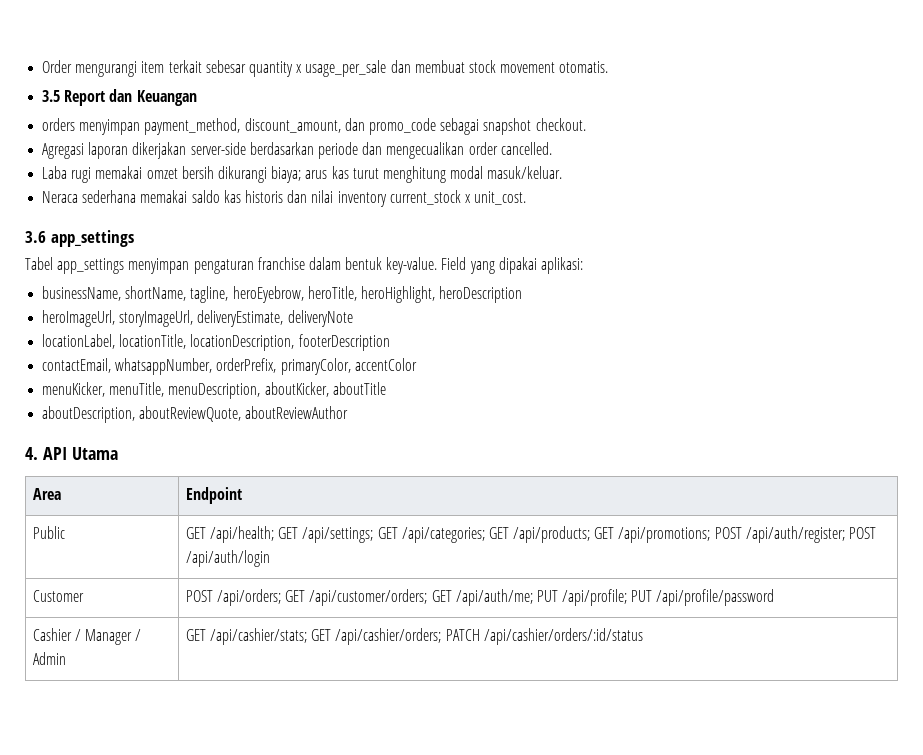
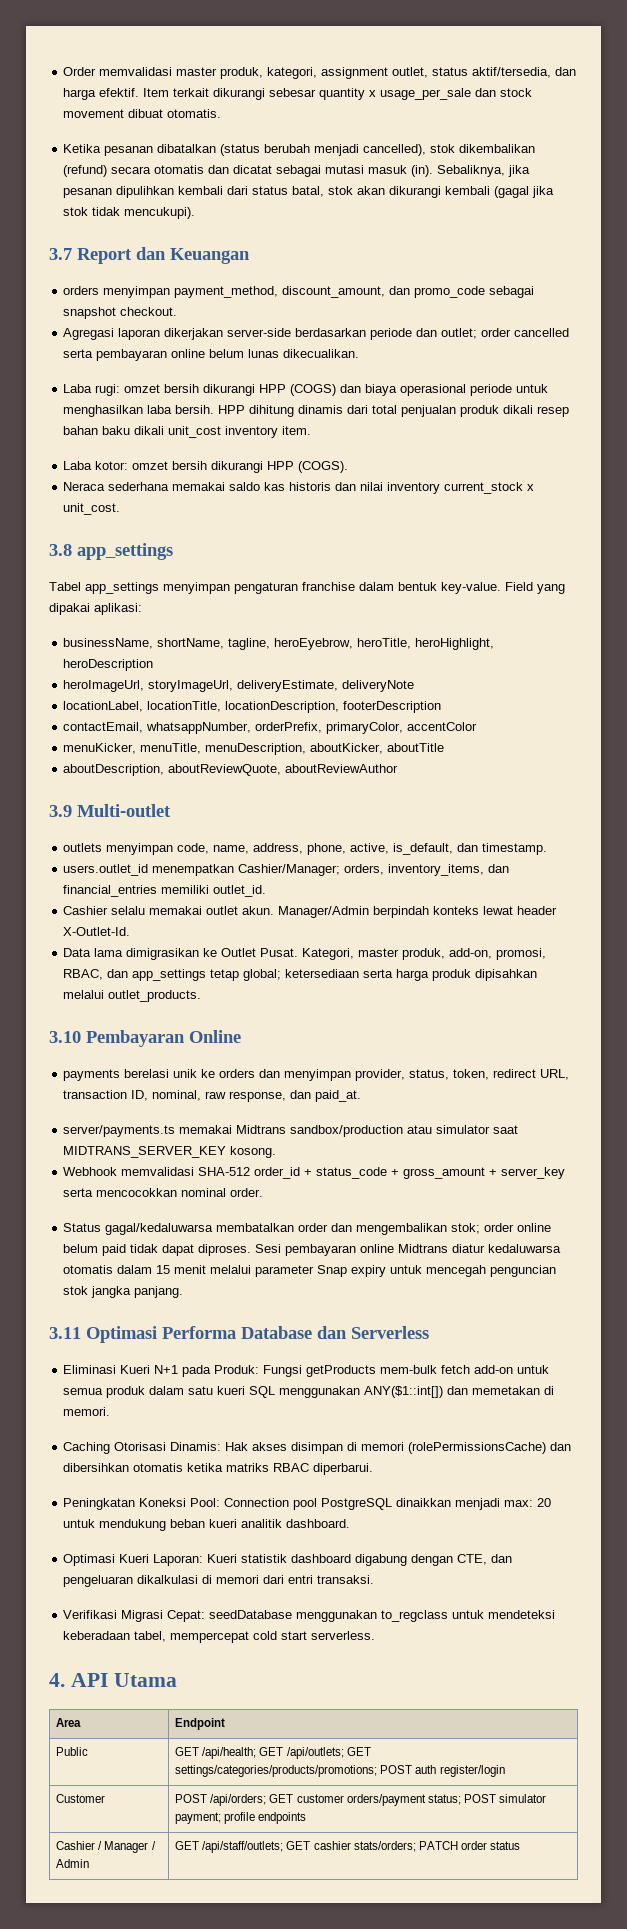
[75,60,202,77] mengurangi item terkait -> [99,67,577,79] [63,88,266,100] memvalidasi master produk, kategori, assignment outlet, status aktif/tersedia, dan harga efektif. Item terkait dikurangi
[414,60,465,73] membuat -> (497, 92) none
(556, 67) none -> [128,109,164,118] dibuat
[42,90,61,102] 3.5 -> [63,144,536,156] [63,165,531,177] [63,186,555,198] [63,207,196,219] [49,248,72,260] Ketika pesanan dibatalkan (status berubah menjadi cancelled), stok dikembalikan (refund) secara otomatis dan dicatat sebagai mutasi masuk (in). Sebaliknya, jika pesanan dipulihkan kembali dari status batal, stok akan dikurangi kembali (gagal jika stok tidak mencukupi). // 3.7
[386,142,552,159] [42,166,563,183] mengecualikan order cancelled. // Laba rugi memakai omzet bersih dikurangi biaya; arus kas turut menghitung modal masuk/keluar. -> [441,328,570,339] [63,349,360,361] [63,384,549,396] [63,405,570,417] [63,426,312,438] [63,461,349,473] outlet; order cancelled serta pembayaran online belum lunas dikecualikan. // Laba rugi: omzet bersih dikurangi HPP (COGS) dan biaya operasional periode untuk menghasilkan laba bersih. HPP dihitung dinamis dari total penjualan produk dikali resep bahan baku dikali unit_cost inventory item. // Laba kotor: omzet bersih dikurangi HPP (COGS).
[25,231,46,243] 3.6 -> [49,544,72,556] 3.8
(349, 412) none -> [49,804,171,817] [63,843,548,855] [63,864,510,876] [63,885,267,897] [63,906,558,918] [63,927,131,936] [63,948,547,960] [63,969,538,981] [63,990,202,1002] [49,1030,241,1047] [63,1069,570,1081] [63,1090,362,1102] [63,1125,519,1137] [63,1146,277,1158] [63,1167,566,1179] [63,1188,264,1197] [63,1223,552,1235] [63,1244,562,1256] [63,1265,557,1277] [63,1286,184,1298] [49,1326,429,1343] [63,1365,550,1377] [63,1386,555,1398] [63,1407,111,1416] [63,1442,572,1454] [63,1463,374,1475] [63,1498,552,1510] [63,1519,351,1531] [63,1554,513,1566] [63,1575,375,1587] [63,1610,556,1622] [63,1631,376,1643] // 3.9 Multi-outlet // outlets menyimpan code, name, address, phone, active, is_default, dan timestamp. // users.outlet_id menempatkan Cashier/Manager; orders, inventory_items, dan financial_entries memiliki outlet_id. // Cashier selalu memakai outlet akun. Manager/Admin berpindah konteks lewat header X-Outlet-Id. // Data lama dimigrasikan ke Outlet Pusat. Kategori, master produk, add-on, promosi, RBAC, dan app_settings tetap global; ketersediaan serta harga produk dipisahkan melalui outlet_products. // 3.10 Pembayaran Online // payments berelasi unik ke orders dan menyimpan provider, status, token, redirect URL, transaction ID, nominal, raw response, dan paid_at. // server/payments.ts memakai Midtrans sandbox/production atau simulator saat MIDTRANS_SERVER_KEY kosong. // Webhook memvalidasi SHA-512 order_id + status_code + gross_amount + server_key serta mencocokkan nominal order. // Status gagal/kedaluwarsa membatalkan order dan mengembalikan stok; order online belum paid tidak dapat diproses. Sesi pembayaran online Midtrans diatur kedaluwarsa otomatis dalam 15 menit melalui parameter Snap expiry untuk mencegah penguncian stok jangka panjang. // 3.11 Optimasi Performa Database dan Serverless // Eliminasi Kueri N+1 pada Produk: Fungsi getProducts mem-bulk fetch add-on untuk semua produk dalam satu kueri SQL menggunakan ANY($1::int[]) dan memetakan di memori. // Caching Otorisasi Dinamis: Hak akses disimpan di memori (rolePermissionsCache) dan dibersihkan otomatis ketika matriks RBAC diperbarui. // Peningkatan Koneksi Pool: Connection pool PostgreSQL dinaikkan menjadi max: 20 untuk mendukung beban kueri analitik dashboard. // Optimasi Kueri Laporan: Kueri statistik dashboard digabung dengan CTE, dan pengeluaran dikalkulasi di memori dari entri transaksi. // Verifikasi Migrasi Cepat: seedDatabase menggunakan to_regclass untuk mendeteksi keberadaan tabel, mempercepat cold start serverless.
[302,526,876,543] [185,550,270,567] [32,590,84,602] [185,589,775,606] /api/settings; GET /api/categories; GET /api/products; GET /api/promotions; POST /api/auth/register; POST /api/auth/login // Customer | POST /api/orders; GET /api/customer/orders; GET /api/auth/me; PUT /api/profile; PUT /api/profile/password -> [286,1747,371,1759] [175,1765,505,1777] [56,1794,106,1803] [175,1794,546,1806] [175,1812,307,1824] /api/outlets; GET settings/categories/products/promotions; POST auth register/login // Customer | POST /api/orders; GET customer orders/payment status; POST simulator payment; profile endpoints
[209,628,643,645] /api/cashier/stats; GET /api/cashier/orders; PATCH /api/cashier/orders/:id/status -> [202,1841,520,1853] /api/staff/outlets; GET cashier stats/orders; PATCH order status

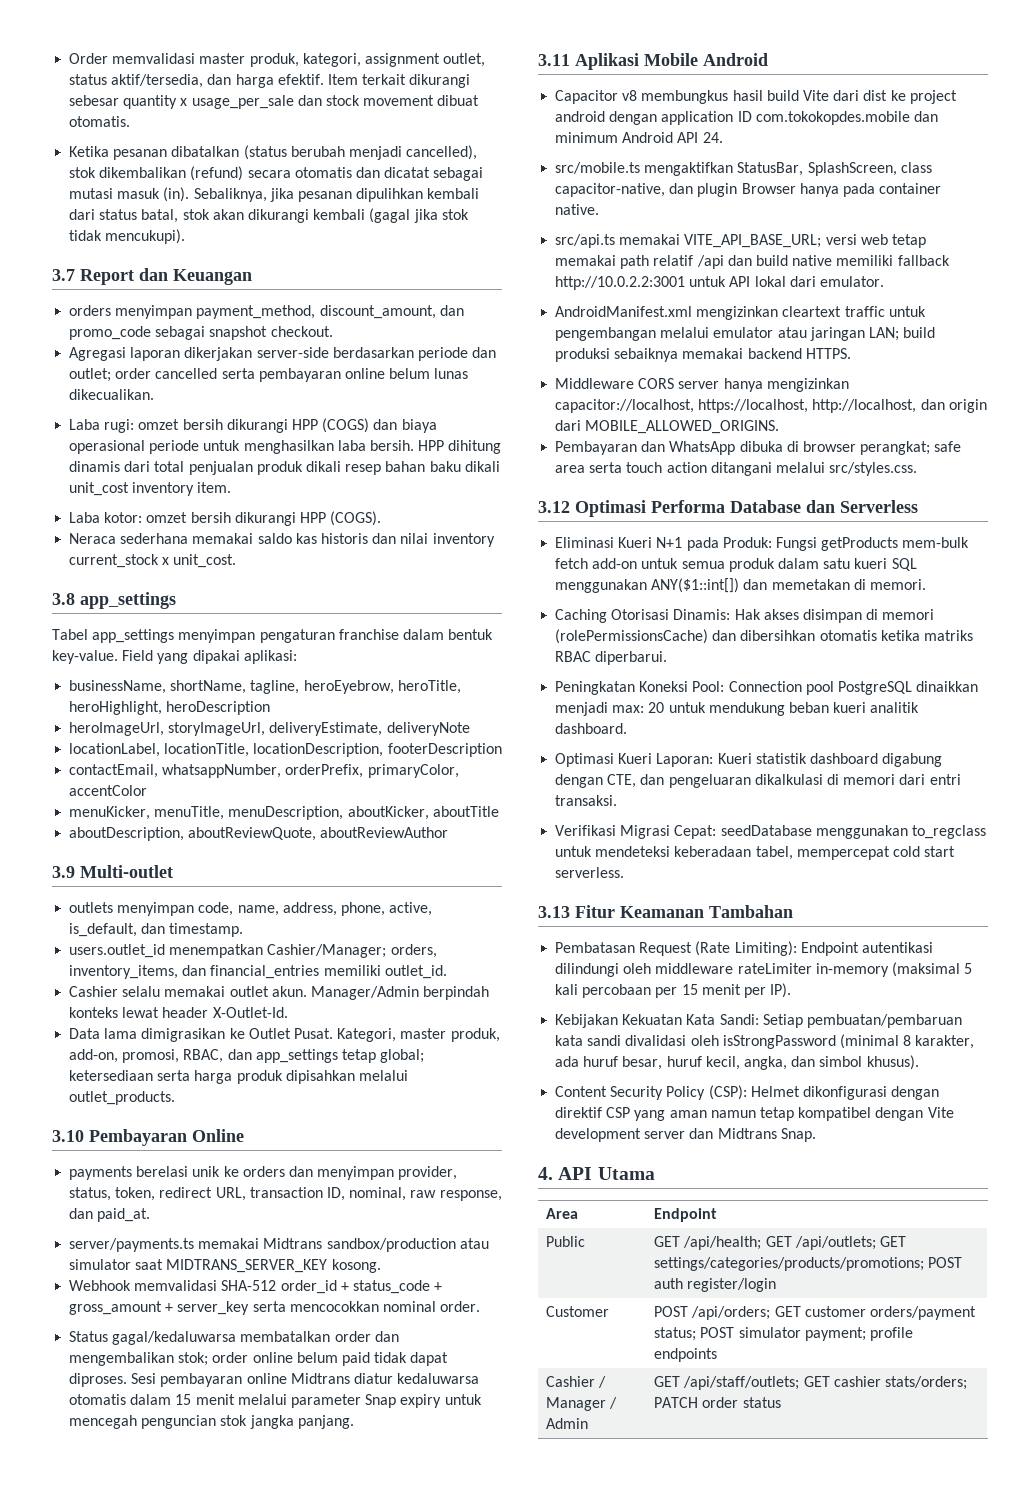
(81, 1333) none -> [575,53,768,70] [555,90,957,104] [555,111,938,125] [555,132,723,143] [555,162,932,176] [555,183,942,197] [555,204,600,215] [555,234,926,248] [555,255,950,269] [555,276,884,290] [555,306,926,320] [555,327,936,341] [555,348,851,362] [555,378,849,392] [555,399,987,413] [555,420,780,434] [555,441,962,455] [555,462,918,476] [538,501,570,513] Aplikasi Mobile Android // Capacitor v8 membungkus hasil build Vite dari dist ke project android dengan application ID com.tokokopdes.mobile dan minimum Android API 24. // src/mobile.ts mengaktifkan StatusBar, SplashScreen, class capacitor-native, dan plugin Browser hanya pada container native. // src/api.ts memakai VITE_API_BASE_URL; versi web tetap memakai path relatif /api dan build native memiliki fallback http://10.0.2.2:3001 untuk API lokal dari emulator. // AndroidManifest.xml mengizinkan cleartext traffic untuk pengembangan melalui emulator atau jaringan LAN; build produksi sebaiknya memakai backend HTTPS. // Middleware CORS server hanya mengizinkan capacitor://localhost, https://localhost, http://localhost, dan origin dari MOBILE_ALLOWED_ORIGINS. // Pembayaran dan WhatsApp dibuka di browser perangkat; safe area serta touch action ditangani melalui src/styles.css. // 3.12
(376, 1635) none -> [538,905,793,918] [555,941,933,956] [555,962,973,977] [555,983,792,998] [555,1014,962,1028] [555,1034,975,1049] [555,1055,919,1070] [555,1085,940,1100] [555,1107,954,1121] [555,1128,816,1142] // 3.13 Fitur Keamanan Tambahan // Pembatasan Request (Rate Limiting): Endpoint autentikasi dilindungi oleh middleware rateLimiter in-memory (maksimal 5 kali percobaan per 15 menit per IP). // Kebijakan Kekuatan Kata Sandi: Setiap pembuatan/pembaruan kata sandi divalidasi oleh isStrongPassword (minimal 8 karakter, ada huruf besar, huruf kecil, angka, dan simbol khusus). // Content Security Policy (CSP): Helmet dikonfigurasi dengan direktif CSP yang aman namun tetap kompatibel dengan Vite development server dan Midtrans Snap.

